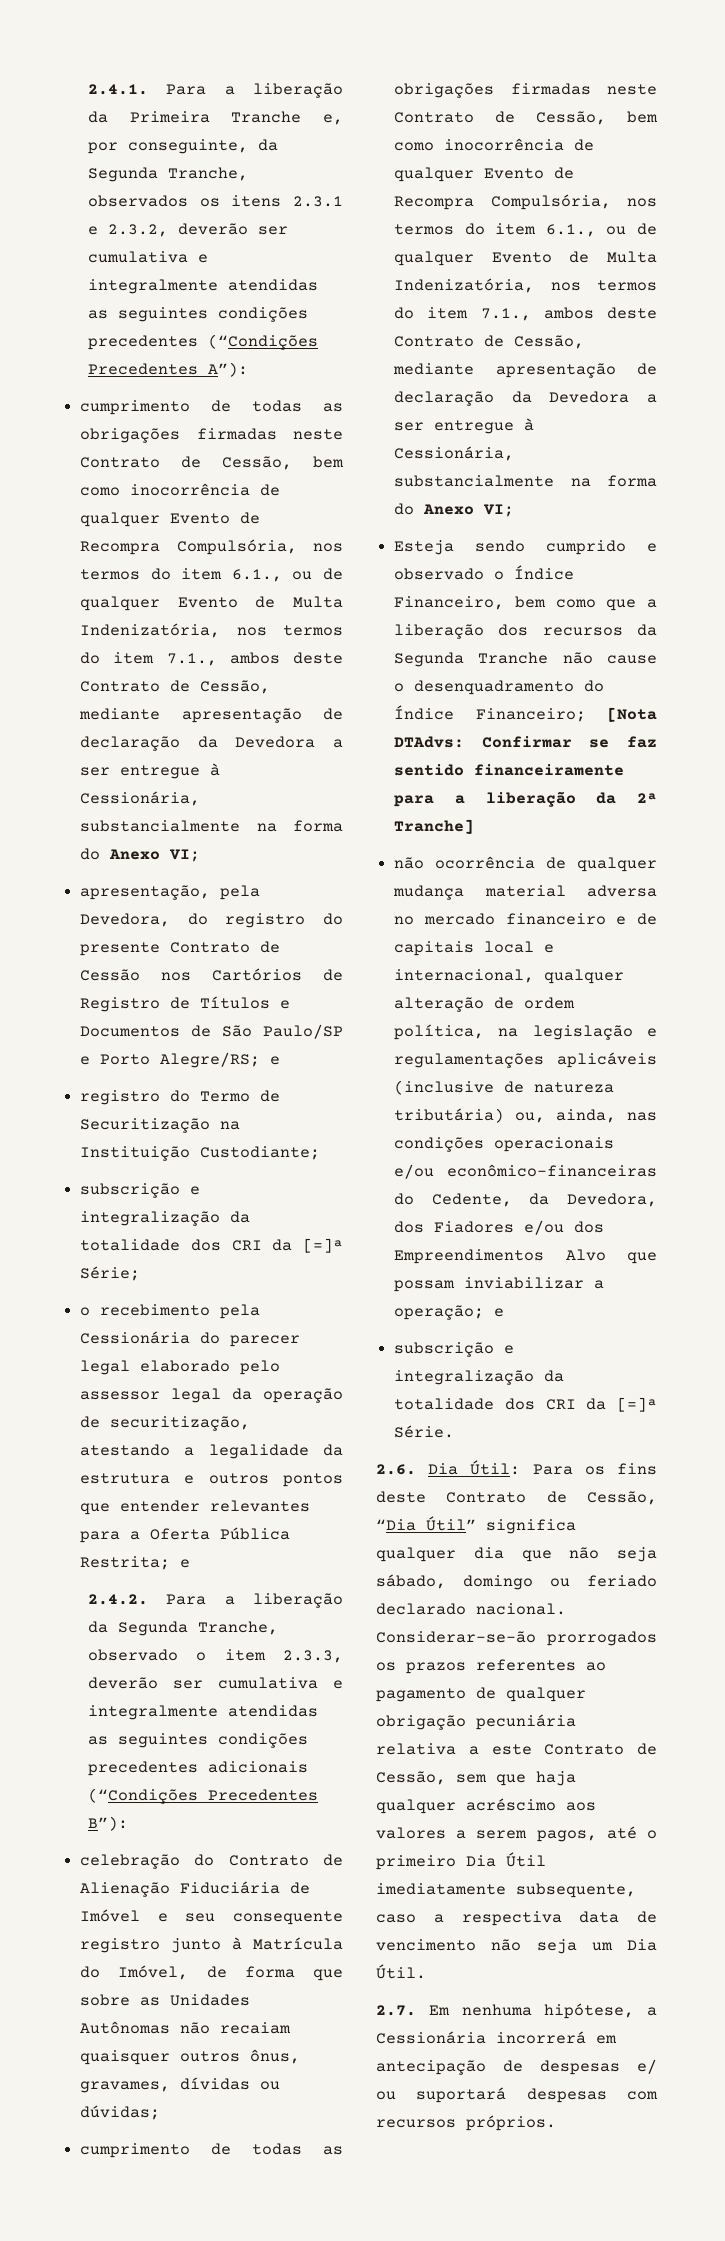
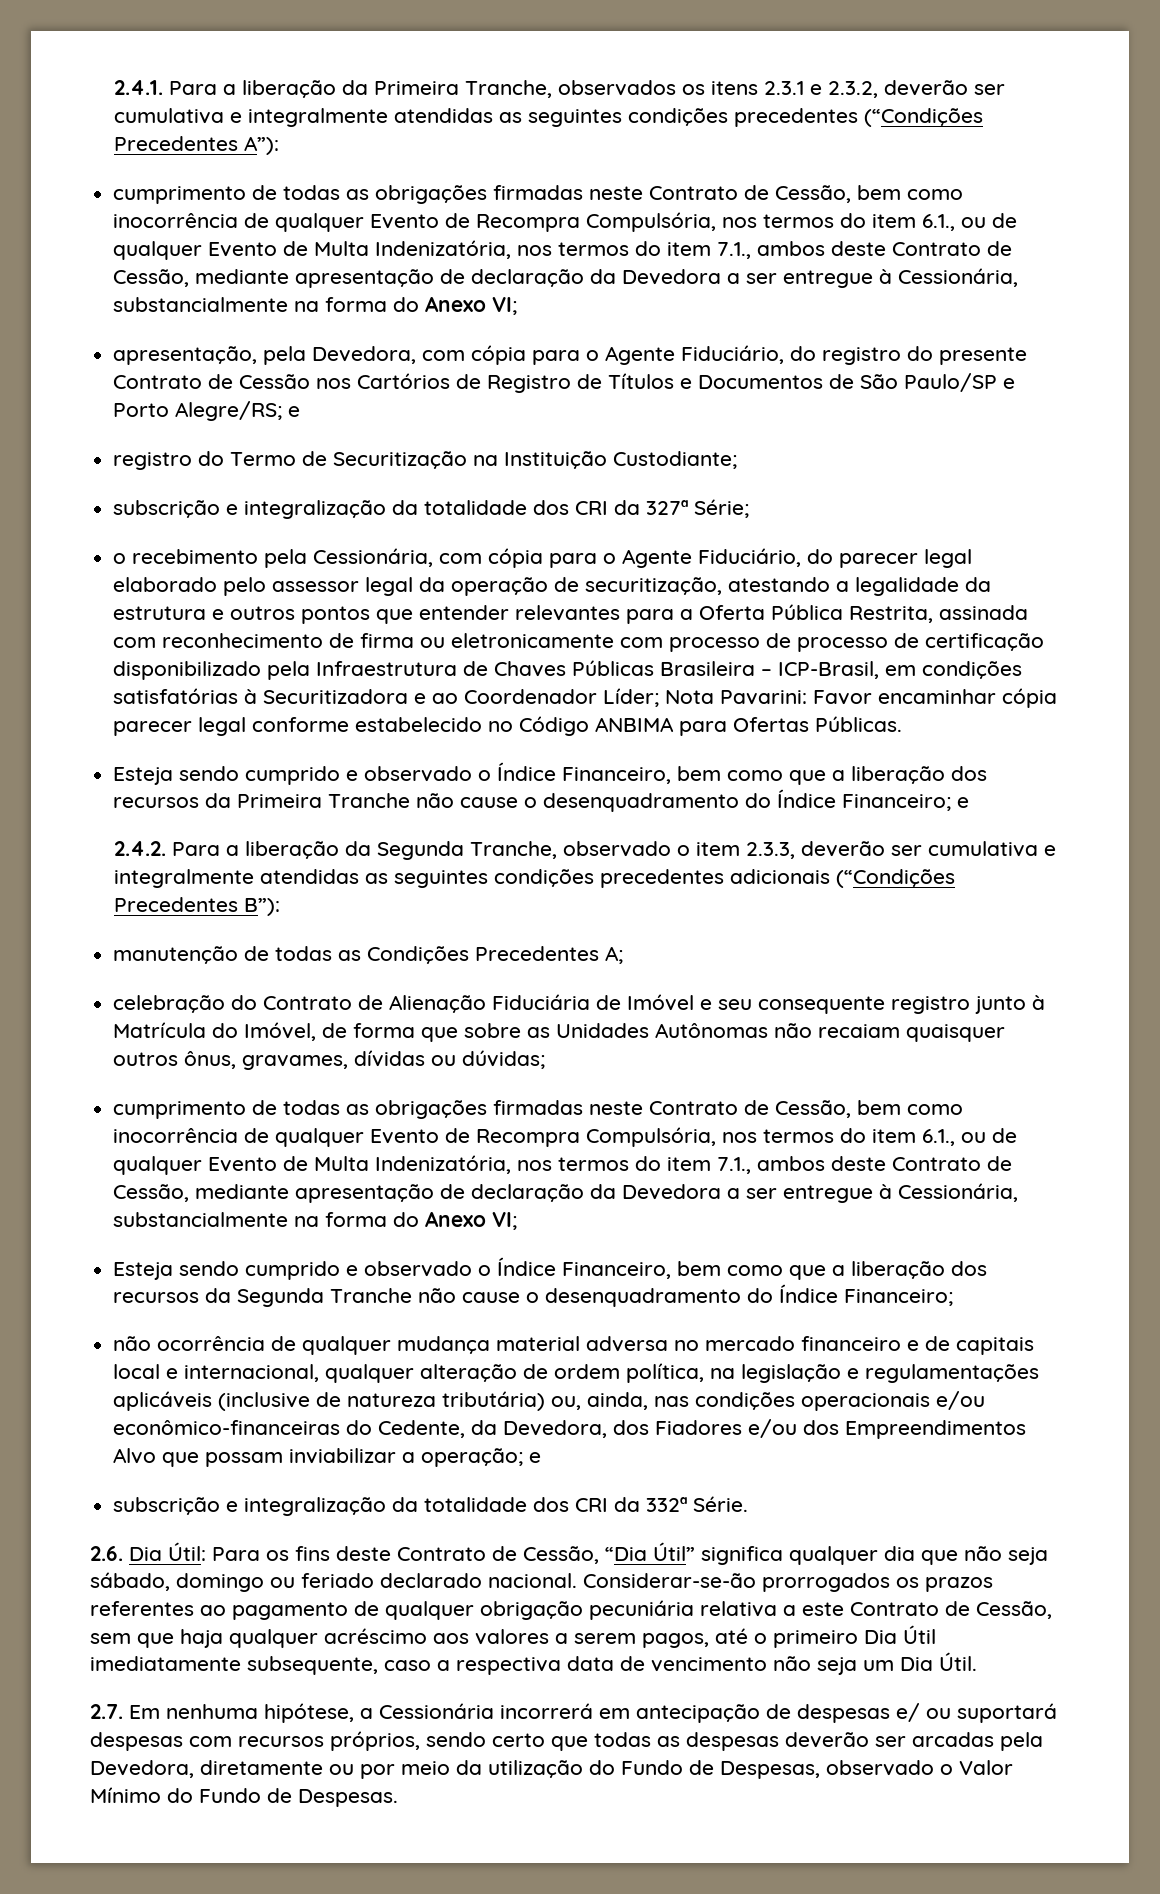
[231,111,343,125] [88,139,279,154] [88,167,159,182] Tranche e, por conseguinte, da Segunda -> (460, 88) none
(171, 920) none -> [422,345,785,365] com cópia para o Agente Fiduciário,
[303,1238,343,1253] [=]ª -> [646,500,689,515] 327ª
[80,1331,191,1344] Cessionária -> [313,548,802,568] Cessionária, com cópia para o Agente Fiduciário,
[80,1556,171,1570] Restrita; -> [849,605,1029,623] [113,633,1045,652] [113,660,1023,680] [113,688,1058,708] [113,716,903,736] [113,762,988,785] [113,789,952,812] Restrita, assinada com reconhecimento de firma ou eletronicamente com processo de processo de certificação disponibilizado pela Infraestrutura de Chaves Públicas Brasileira – ICP-Brasil, em condições satisfatórias à Securitizadora e ao Coordenador Líder; Nota Pavarini: Favor encaminhar cópia parecer legal conforme estabelecido no Código ANBIMA para Ofertas Públicas. // Esteja sendo cumprido e observado o Índice Financeiro, bem como que a liberação dos recursos da Primeira Tranche não cause o desenquadramento do Índice Financeiro;
(129, 1823) none -> [113,946,624,964] // manutenção de todas as Condições Precedentes A;
[607,707,657,722] [394,736,657,748] [394,764,625,776] [394,791,657,807] [394,819,475,834] [Nota DTAdvs: Confirmar se faz sentido financeiramente para a liberação da 2ª Tranche] -> (954, 1297) none
[617,1397,657,1412] [=]ª -> [646,1497,688,1512] 332ª
[466,2115,556,2131] próprios. -> [330,1731,1043,1751] [90,1760,1013,1779] [90,1787,398,1807] próprios, sendo certo que todas as despesas deverão ser arcadas pela Devedora, diretamente ou por meio da utilização do Fundo de Despesas, observado o Valor Mínimo do Fundo de Despesas.

